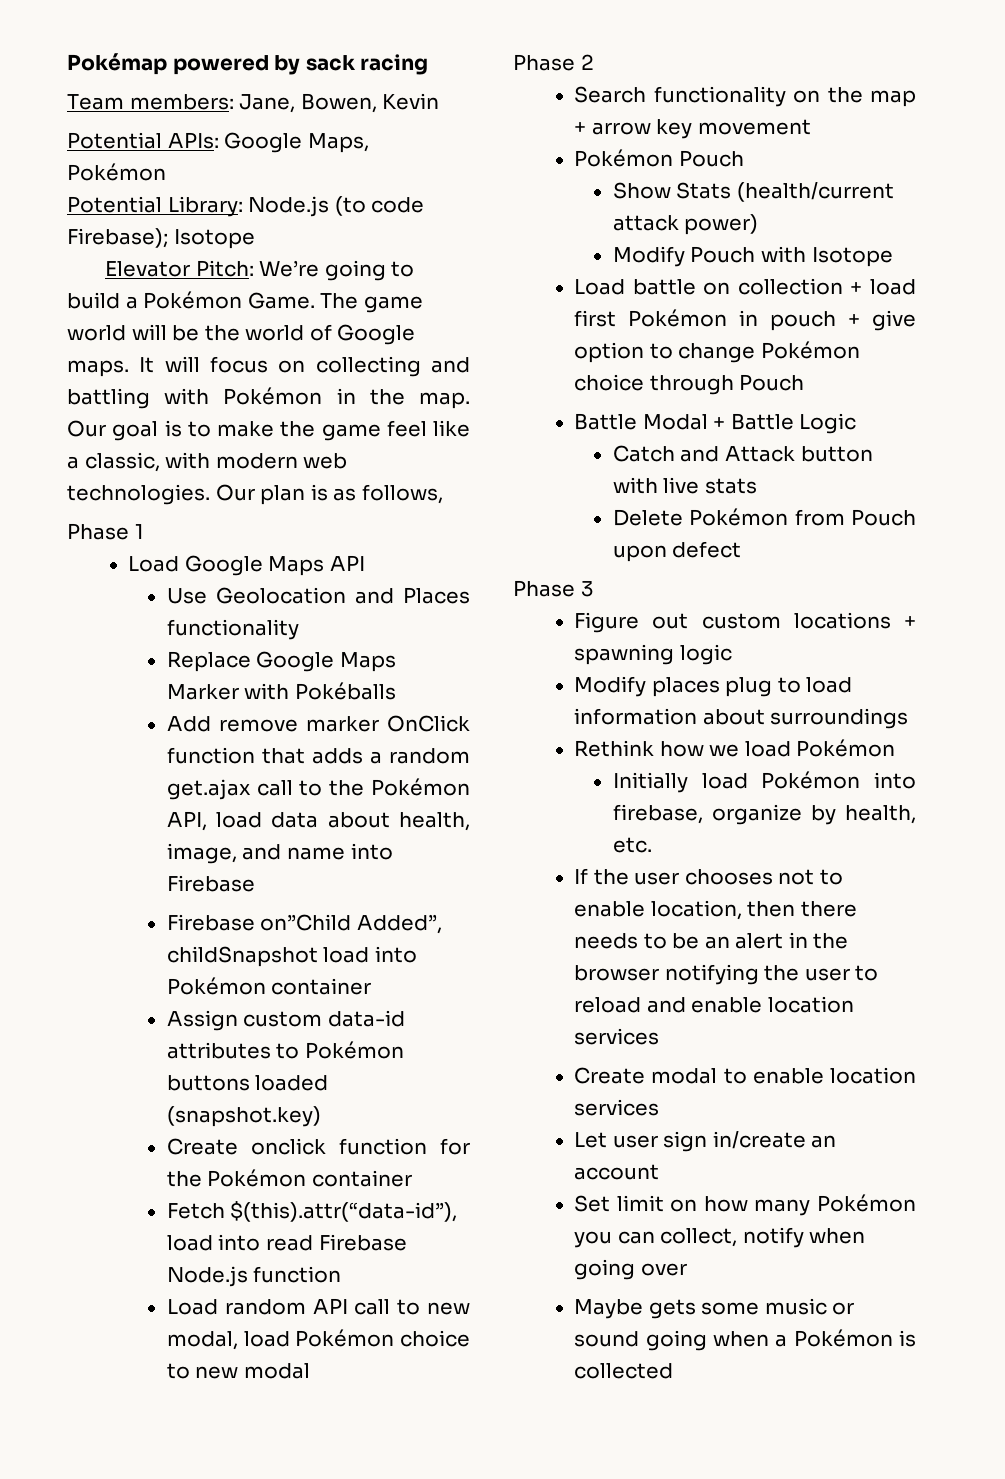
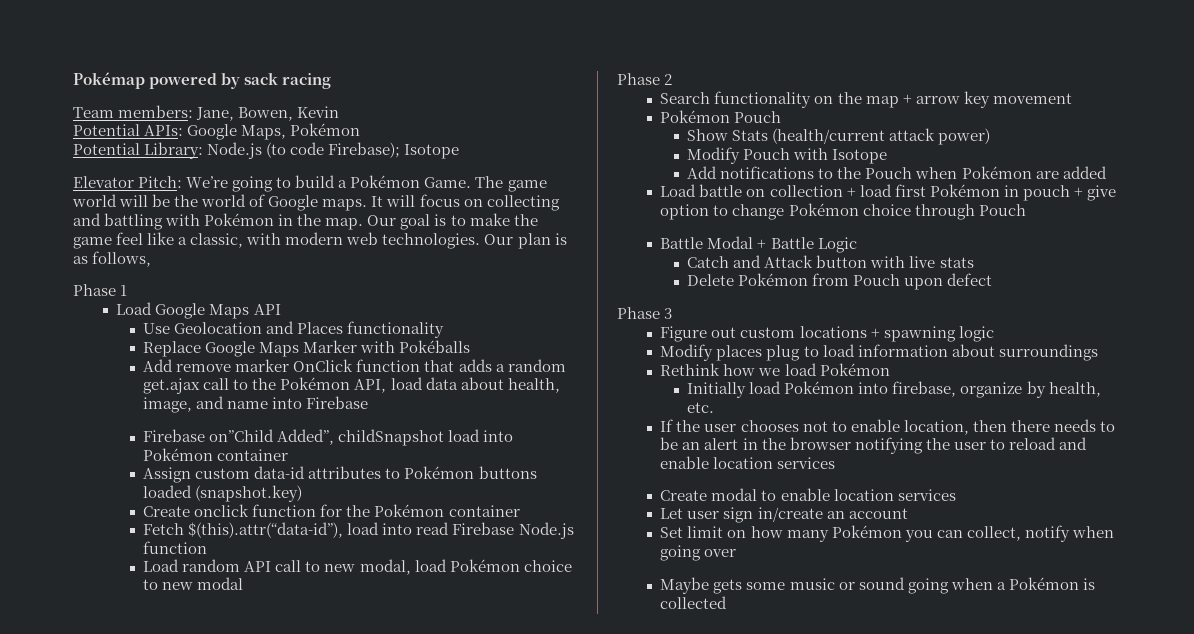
(893, 257) none -> [687,166,1107,179] // Add notifications to the Pouch when Pokémon are added

